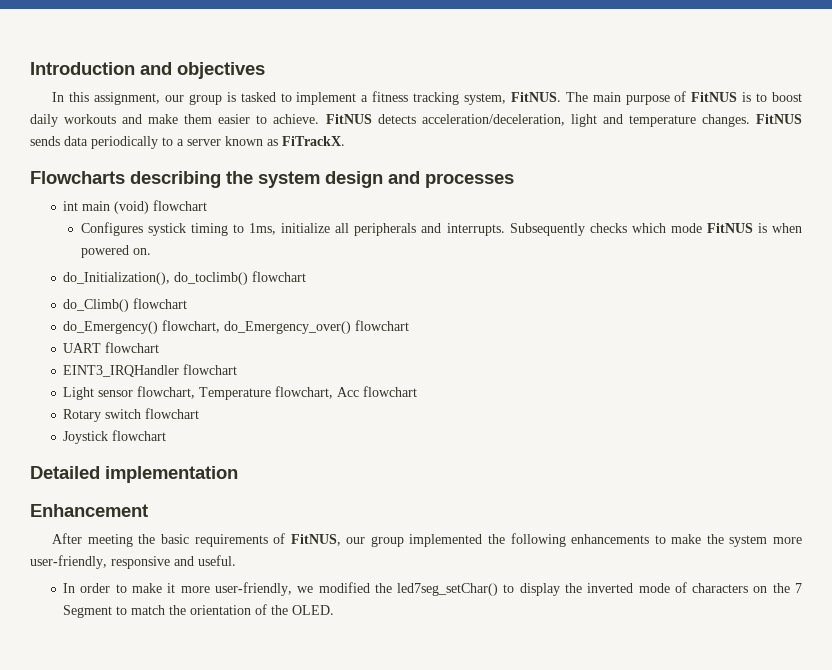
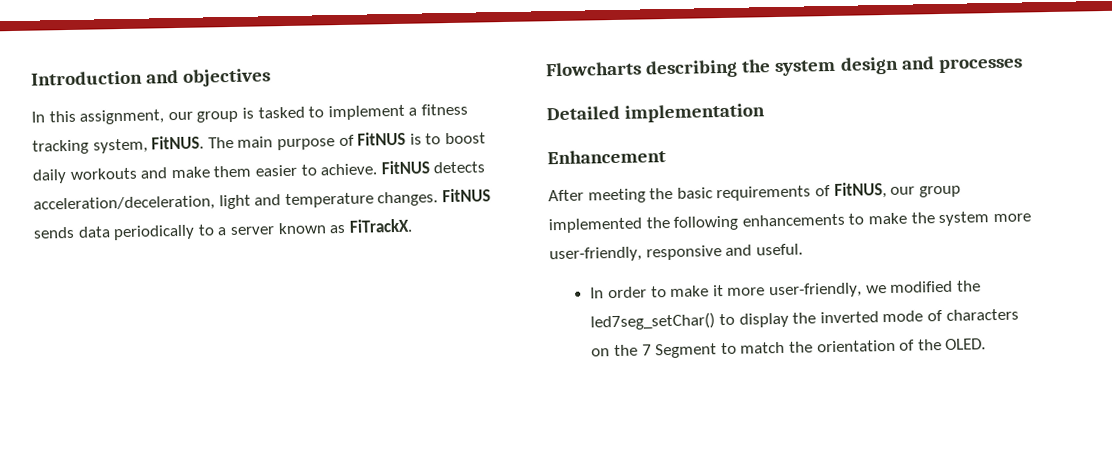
[63,200,208,214] [80,222,802,236] [80,245,151,258] [63,271,307,285] [63,298,188,312] [63,320,410,334] [63,342,160,353] [63,364,238,377] [63,386,418,400] [63,408,200,422] [63,430,167,444] // int main (void) flowchart // Configures systick timing to 1ms, initialize all peripherals and interrupts. Subsequently checks which mode FitNUS is when powered on. // do_Initialization(), do_toclimb() flowchart // do_Climb() flowchart // do_Emergency() flowchart, do_Emergency_over() flowchart // UART flowchart // EINT3_IRQHandler flowchart // Light sensor flowchart, Temperature flowchart, Acc flowchart // Rotary switch flowchart // Joystick flowchart -> (1023, 65) none

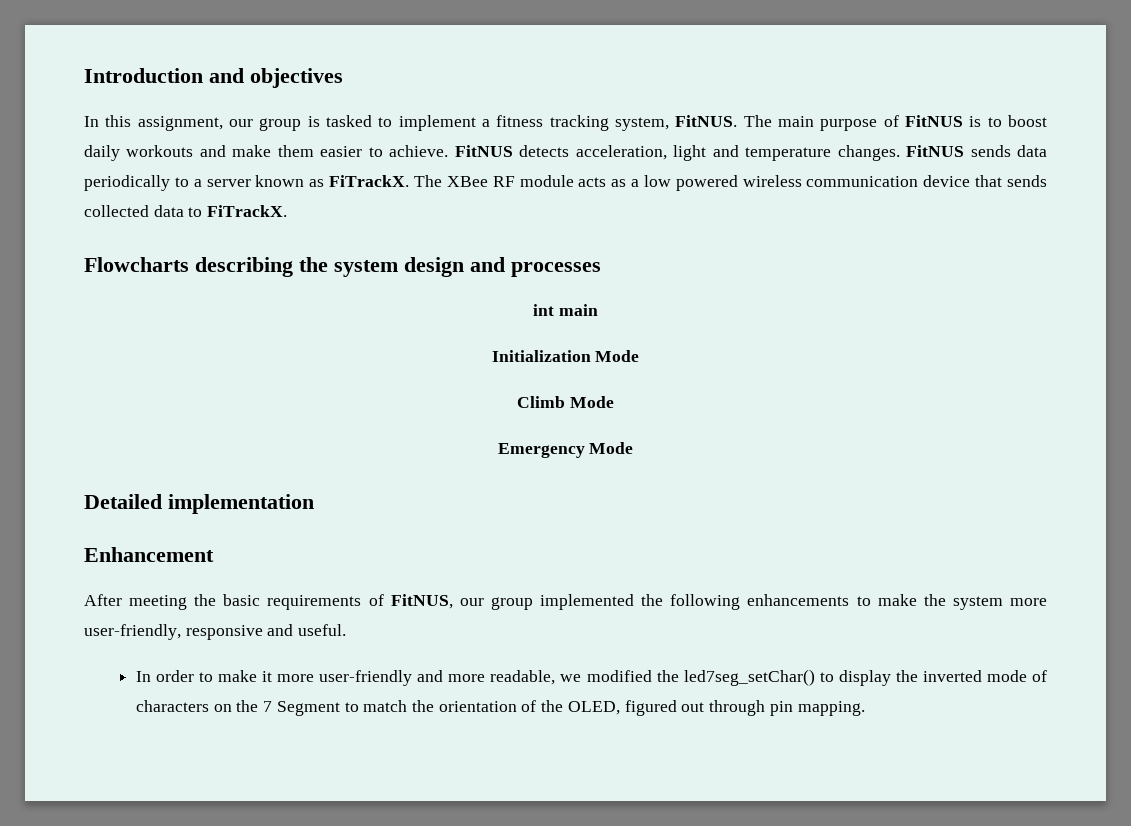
[33,195,215,213] acceleration/deceleration, -> [575,145,667,160] acceleration,
(413, 225) none -> [413,175,1048,191] [84,205,288,217] The XBee RF module acts as a low powered wireless communication device that sends collected data to FiTrackX.
(1023, 65) none -> [533,304,598,316] [491,350,640,362] [517,396,614,408] [497,442,634,458] // int main // Initialization Mode // Climb Mode // Emergency Mode
[768,282,862,299] user-friendly, -> [319,670,556,686] user-friendly and more readable,
[945,338,987,350] OLED. -> [567,700,865,716] OLED, figured out through pin mapping.

